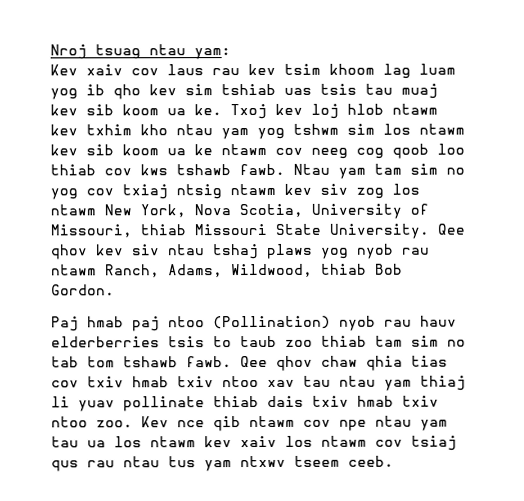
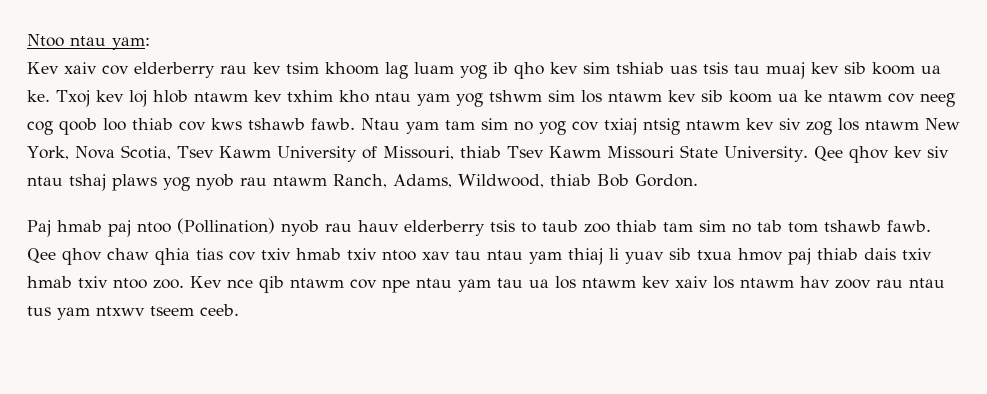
[50,44,141,60] Nroj tsuag -> [27,34,64,47] Ntoo
[167,64,204,76] laus -> [134,62,215,78] elderberry
(303, 210) none -> [176,146,271,158] Tsev Kawm
(186, 230) none -> [506,146,601,158] Tsev Kawm
[51,336,160,348] elderberries -> [404,220,485,236] elderberry
[123,396,205,412] pollinate -> [669,248,811,265] sib txua hmov paj
[375,435,457,451] [51,460,79,472] cov tsiaj qus -> [800,276,871,289] hav zoov

